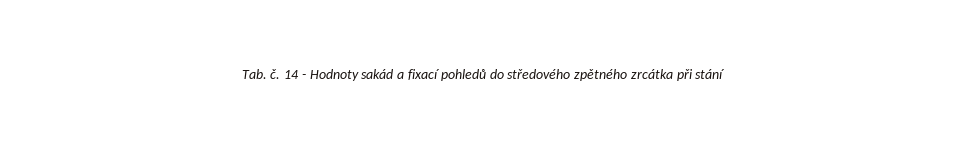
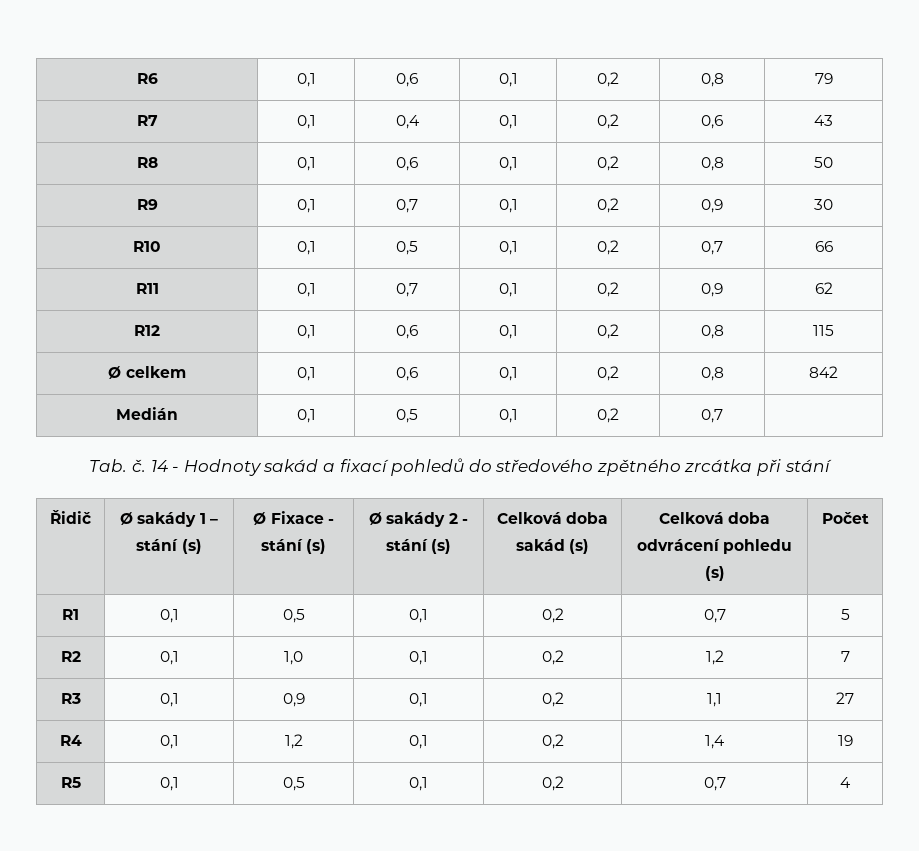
(241, 74) none -> [136,73,158,84] [296,73,316,87] [396,73,418,87] [498,73,518,87] [597,72,619,87] [700,73,724,87] [814,73,833,84] [136,115,158,126] [296,115,316,129] [395,115,420,129] [498,115,518,129] [597,114,619,129] [701,115,723,129] [814,115,833,126] [136,157,158,168] [296,157,316,171] [396,157,418,171] [498,157,518,171] [597,156,619,171] [700,157,724,171] [814,157,833,168] [136,199,158,210] [296,199,316,213] [396,199,418,213] [498,199,518,213] [597,198,619,213] [701,199,723,213] [814,199,833,210] [133,241,161,252] [296,241,316,255] [396,241,418,255] [498,241,518,255] [597,240,619,255] [701,241,723,255] [814,241,833,252] [135,283,159,294] [296,283,316,297] [396,283,418,297] [498,283,518,297] [597,282,619,297] [701,283,723,297] [814,282,833,294] [134,325,160,336] [296,325,316,339] [396,325,418,339] [498,325,518,339] [597,324,619,339] [700,325,724,339] [813,325,834,336] [108,366,186,379] [296,367,316,381] [396,367,418,381] [498,367,518,381] [597,366,619,381] [700,367,724,381] [809,366,838,378] [116,407,178,420] [296,409,316,423] [396,409,418,423] [498,409,518,423] [597,408,619,423] [701,409,723,423] R6 | 0,1 | 0,6 | 0,1 | 0,2 | 0,8 | 79 // R7 | 0,1 | 0,4 | 0,1 | 0,2 | 0,6 | 43 // R8 | 0,1 | 0,6 | 0,1 | 0,2 | 0,8 | 50 // R9 | 0,1 | 0,7 | 0,1 | 0,2 | 0,9 | 30 // R10 | 0,1 | 0,5 | 0,1 | 0,2 | 0,7 | 66 // R11 | 0,1 | 0,7 | 0,1 | 0,2 | 0,9 | 62 // R12 | 0,1 | 0,6 | 0,1 | 0,2 | 0,8 | 115 // Ø celkem | 0,1 | 0,6 | 0,1 | 0,2 | 0,8 | 842 // Medián | 0,1 | 0,5 | 0,1 | 0,2 | 0,7 | //
(726, 74) none -> [50,510,91,524] [120,512,218,527] [136,539,202,554] [253,511,334,525] [260,539,327,554] [369,512,468,527] [385,539,452,554] [496,512,609,524] [515,539,590,554] [658,512,771,524] [636,539,793,554] [704,566,725,581] [821,512,869,524] [62,609,79,620] [159,609,179,623] [282,609,305,623] [409,609,428,623] [541,608,564,623] [703,609,726,623] [840,609,850,620] [60,651,81,662] [159,651,179,665] [284,651,303,665] [409,651,428,665] [541,650,564,665] [705,650,724,665] [840,651,850,662] [60,693,81,704] [159,693,179,707] [282,693,305,707] [409,693,428,707] [541,692,564,707] [707,693,722,707] [836,692,854,704] [59,735,82,746] [159,735,179,749] [284,734,303,749] [409,735,428,749] [541,734,564,749] [705,735,725,749] [837,735,853,746] [60,777,81,788] [159,777,179,791] [282,777,305,791] [409,777,428,791] [541,776,564,791] [703,777,726,791] [840,777,851,788] // Řidič | Ø sakády 1 – stání (s) | Ø Fixace - stání (s) | Ø sakády 2 - stání (s) | Celková doba sakád (s) | Celková doba odvrácení pohledu (s) | Počet // R1 | 0,1 | 0,5 | 0,1 | 0,2 | 0,7 | 5 // R2 | 0,1 | 1,0 | 0,1 | 0,2 | 1,2 | 7 // R3 | 0,1 | 0,9 | 0,1 | 0,2 | 1,1 | 27 // R4 | 0,1 | 1,2 | 0,1 | 0,2 | 1,4 | 19 // R5 | 0,1 | 0,5 | 0,1 | 0,2 | 0,7 | 4

